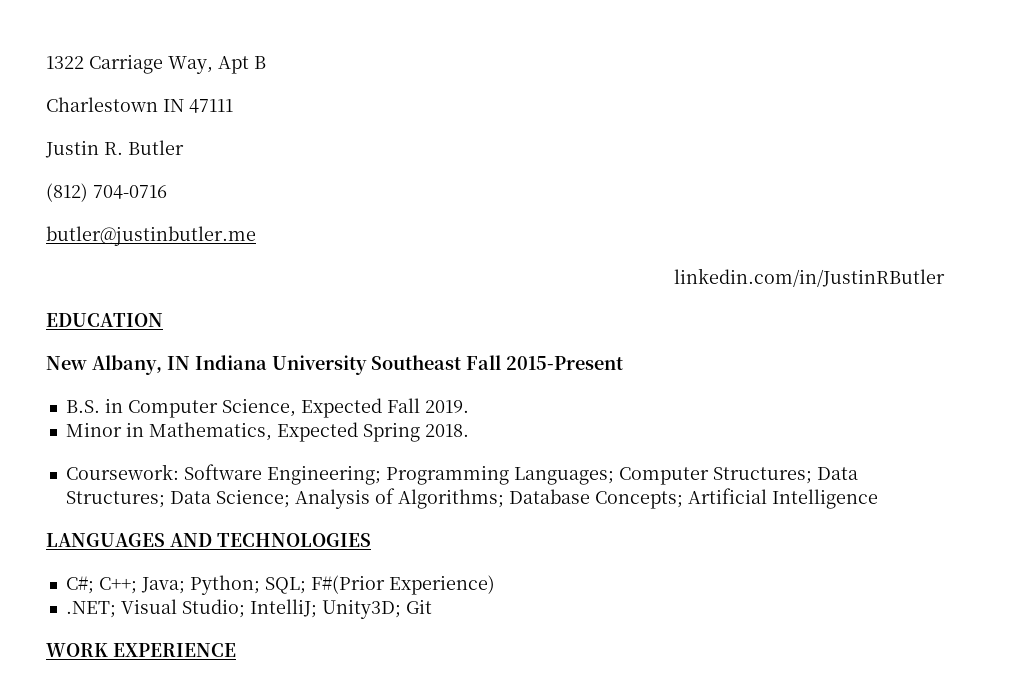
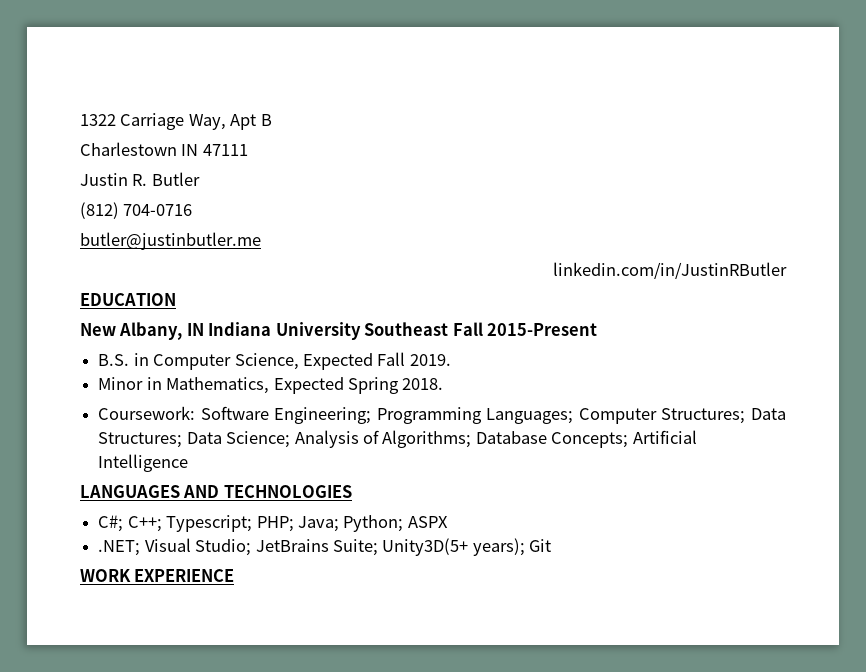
[140,575,495,595] Java; Python; SQL; F#(Prior Experience) -> [166,515,448,532] Typescript; PHP; Java; Python; ASPX
[249,599,401,619] IntelliJ; Unity3D; -> [255,538,525,556] JetBrains Suite; Unity3D(5+ years);

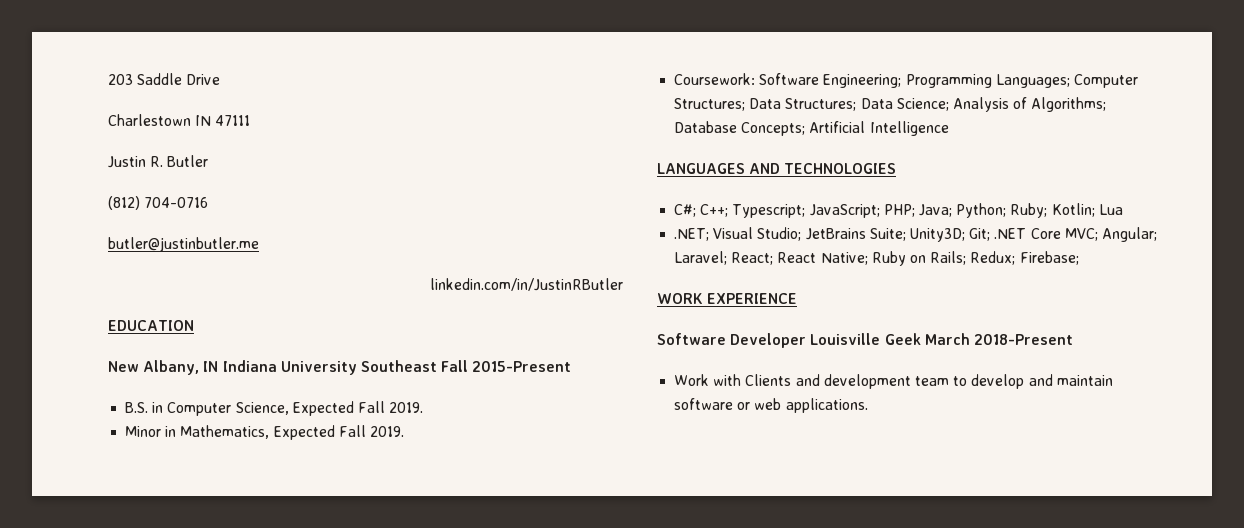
[80,113,272,130] 1322 Carriage Way, Apt B -> [108,73,221,85] 203 Saddle Drive
[347,377,444,394] Spring 2018. -> [338,425,404,437] Fall 2019.
(253, 523) none -> [809,204,880,218] JavaScript;
[407,516,448,528] ASPX -> [1010,203,1123,218] Ruby; Kotlin; Lua
[382,538,552,556] [80,569,235,582] Unity3D(5+ years); Git // WORK EXPERIENCE -> [909,227,1157,242] [674,251,1079,266] [657,293,798,304] [657,333,1073,348] [674,374,1113,389] [674,398,868,413] Unity3D; Git; .NET Core MVC; Angular; Laravel; React; React Native; Ruby on Rails; Redux; Firebase; // WORK EXPERIENCE // Software Developer Louisville Geek March 2018-Present // Work with Clients and development team to develop and maintain software or web applications.

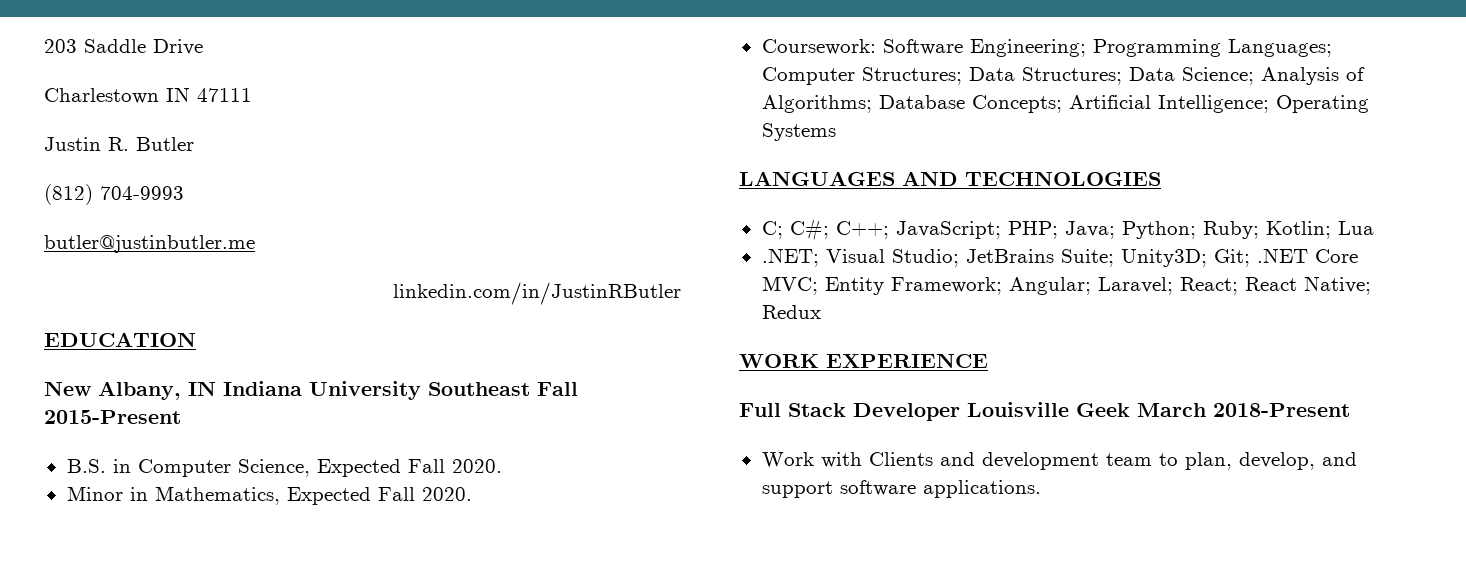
[144,197,209,208] 704-0716 -> [100,186,184,200] 704-9993
[389,402,424,413] 2019. -> [451,459,502,473] 2020.
[369,426,404,437] 2019. -> [421,487,472,501] 2020.
[869,121,949,136] Intelligence -> [1157,95,1369,113] [761,123,836,141] Intelligence; Operating Systems
(897, 168) none -> [761,221,783,239] C;
[732,204,806,218] Typescript; -> (889, 230) none
(1098, 234) none -> [824,277,1002,295] Entity Framework;
[871,251,1079,266] Ruby on Rails; Redux; Firebase; -> [761,305,821,319] Redux
[657,333,726,345] Software -> [739,403,846,417] Full Stack
[971,374,1113,389] [674,398,782,410] develop and maintain software or web -> [1184,452,1357,470] [761,480,916,498] plan, develop, and support software

